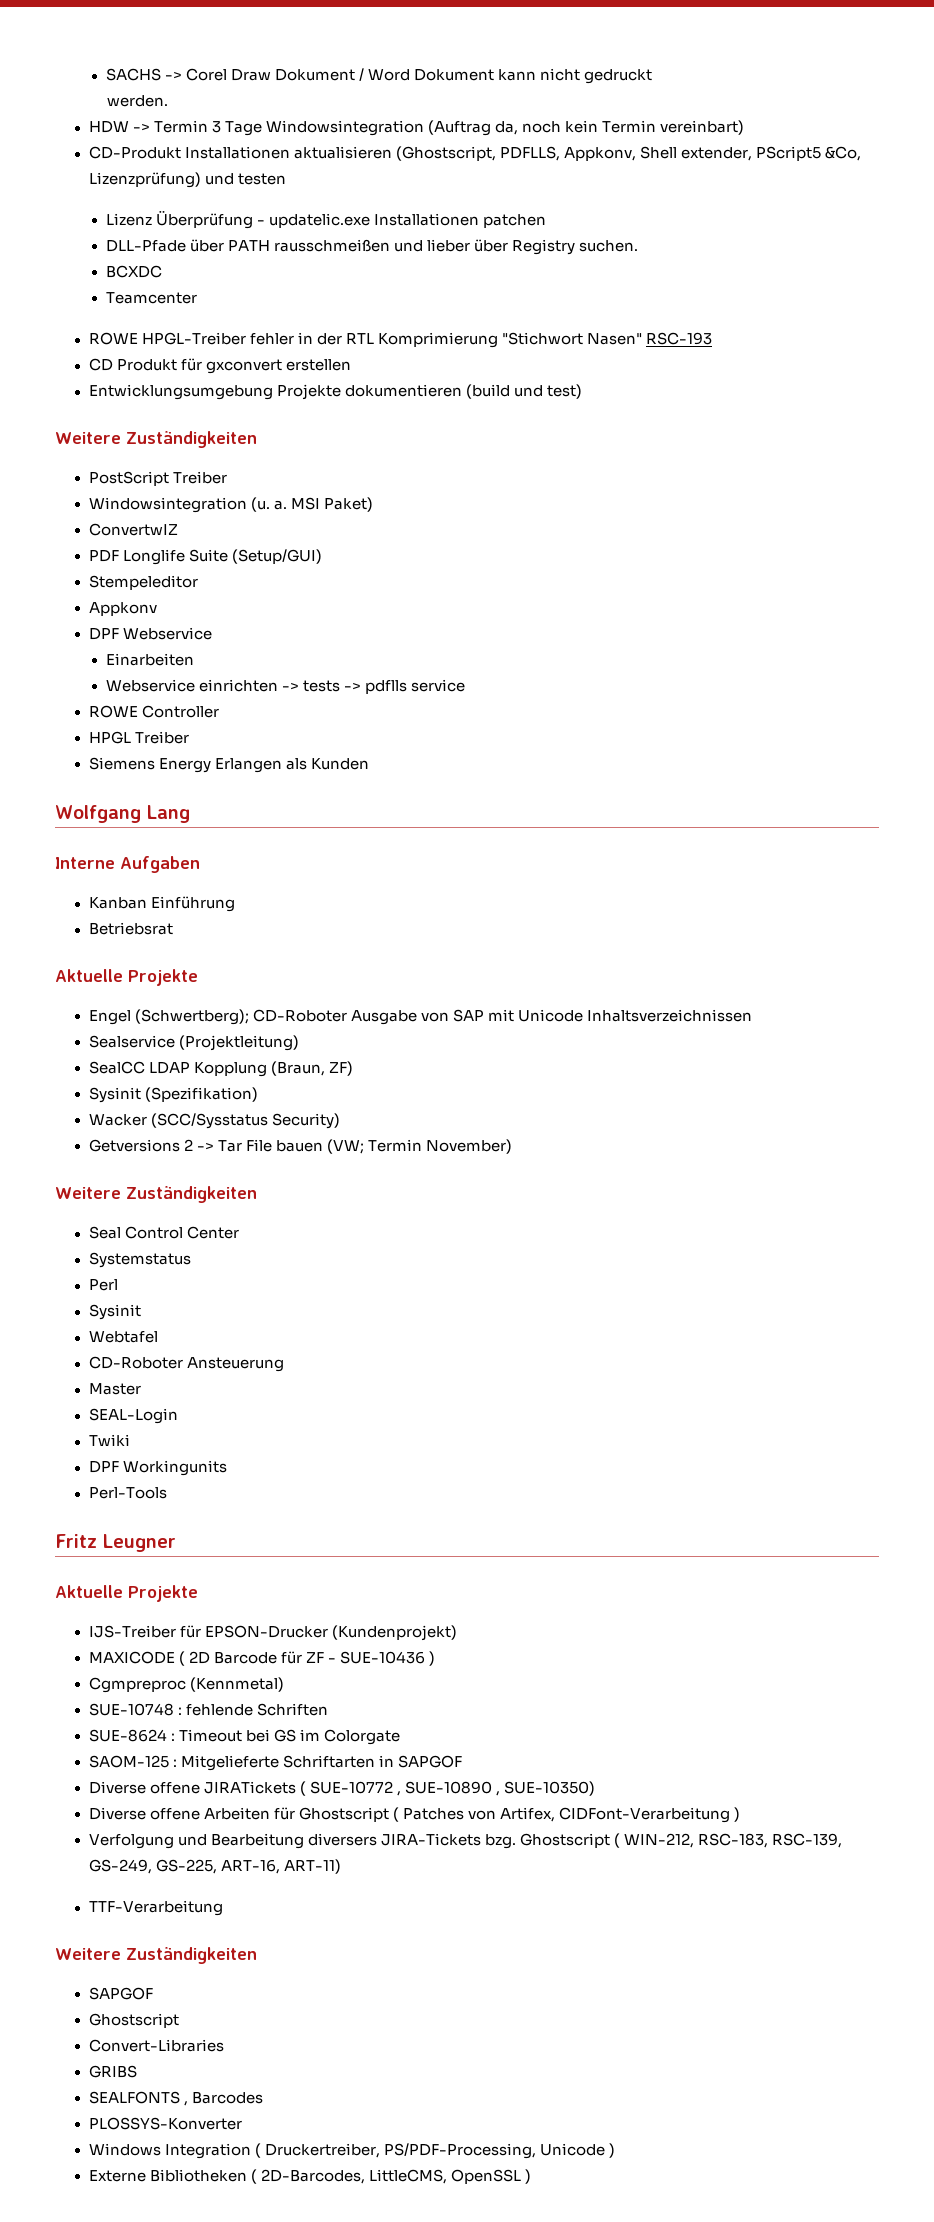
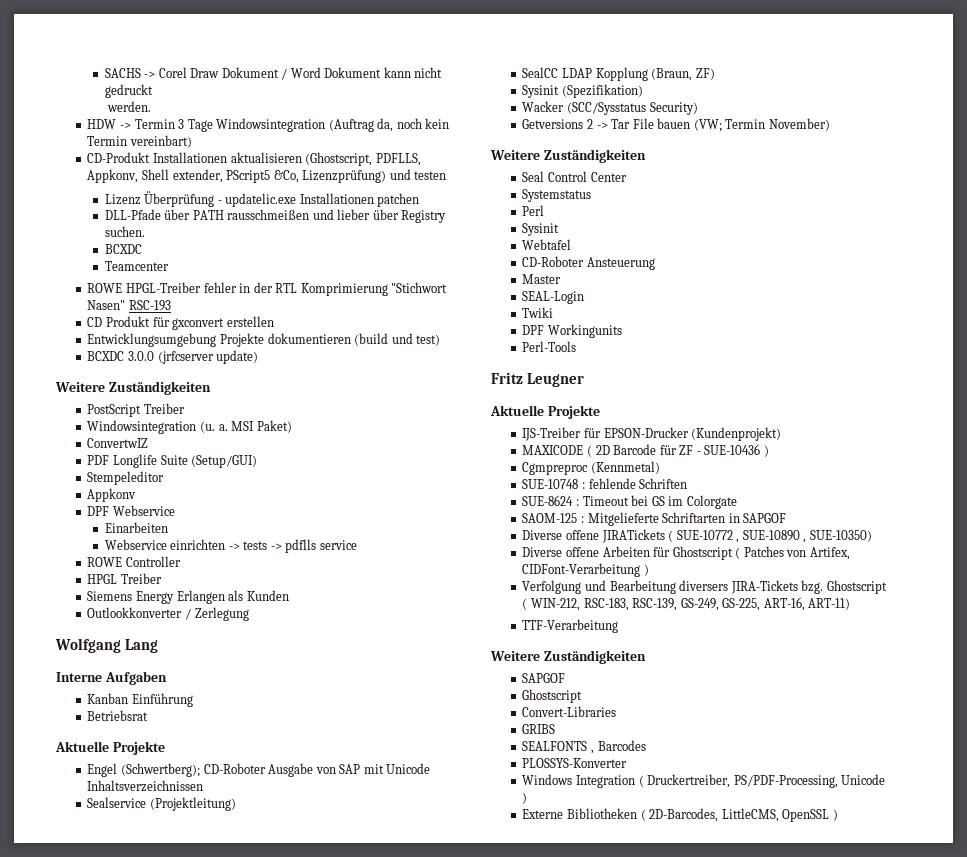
(582, 391) none -> [87,350,259,364] // BCXDC 3.0.0 (jrfcserver update)
(369, 764) none -> [87,607,249,621] // Outlookkonverter / Zerlegung

